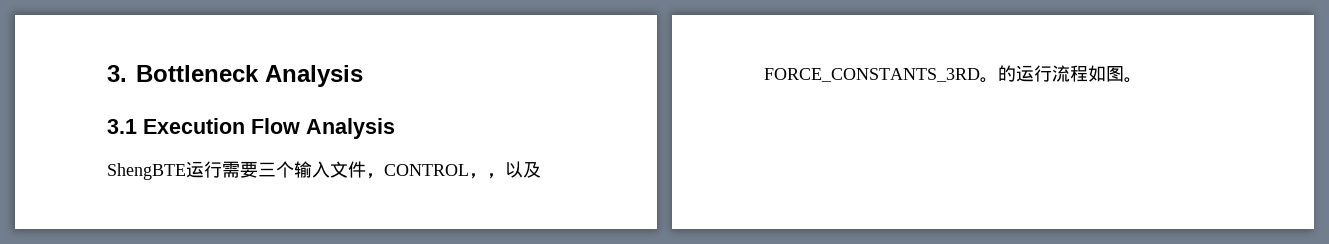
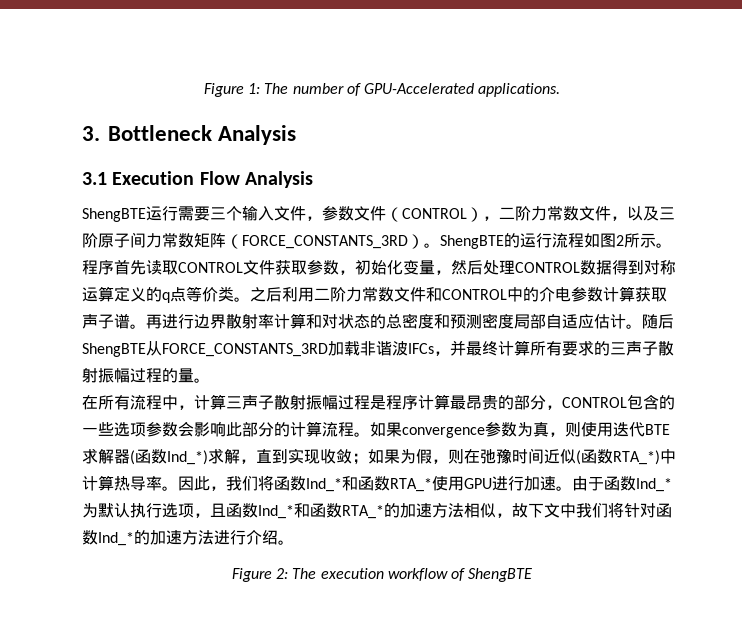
(107, 73) none -> [203,83,561,97] Figure 1: The number of GPU-Accelerated applications. //
[384,161,541,179] [764,65,1142,83] CONTROL，，以及FORCE_CONSTANTS_3RD。的运行流程如图。 -> [322,206,675,222] [82,232,672,249] [82,260,676,275] [82,286,667,303] [82,313,674,329] [82,340,674,357] [82,368,210,383] [82,394,675,410] [82,421,670,438] [82,448,676,465] [82,475,672,492] [82,502,672,519] [82,530,294,546] [231,568,533,582] 参数文件（CONTROL），二阶力常数文件，以及三阶原子间力常数矩阵（FORCE_CONSTANTS_3RD）。ShengBTE的运行流程如图2所示。程序首先读取CONTROL文件获取参数，初始化变量，然后处理CONTROL数据得到对称运算定义的q点等价类。之后利用二阶力常数文件和CONTROL中的介电参数计算获取声子谱。再进行边界散射率计算和对状态的总密度和预测密度局部自适应估计。随后ShengBTE从FORCE_CONSTANTS_3RD加载非谐波IFCs，并最终计算所有要求的三声子散射振幅过程的量。 // 在所有流程中，计算三声子散射振幅过程是程序计算最昂贵的部分，CONTROL包含的一些选项参数会影响此部分的计算流程。如果convergence参数为真，则使用迭代BTE求解器(函数Ind_*)求解，直到实现收敛；如果为假，则在弛豫时间近似(函数RTA_*)中计算热导率。因此，我们将函数Ind_*和函数RTA_*使用GPU进行加速。由于函数Ind_*为默认执行选项，且函数Ind_*和函数RTA_*的加速方法相似，故下文中我们将针对函数Ind_*的加速方法进行介绍。 // Figure 2: The execution workflow of ShengBTE

